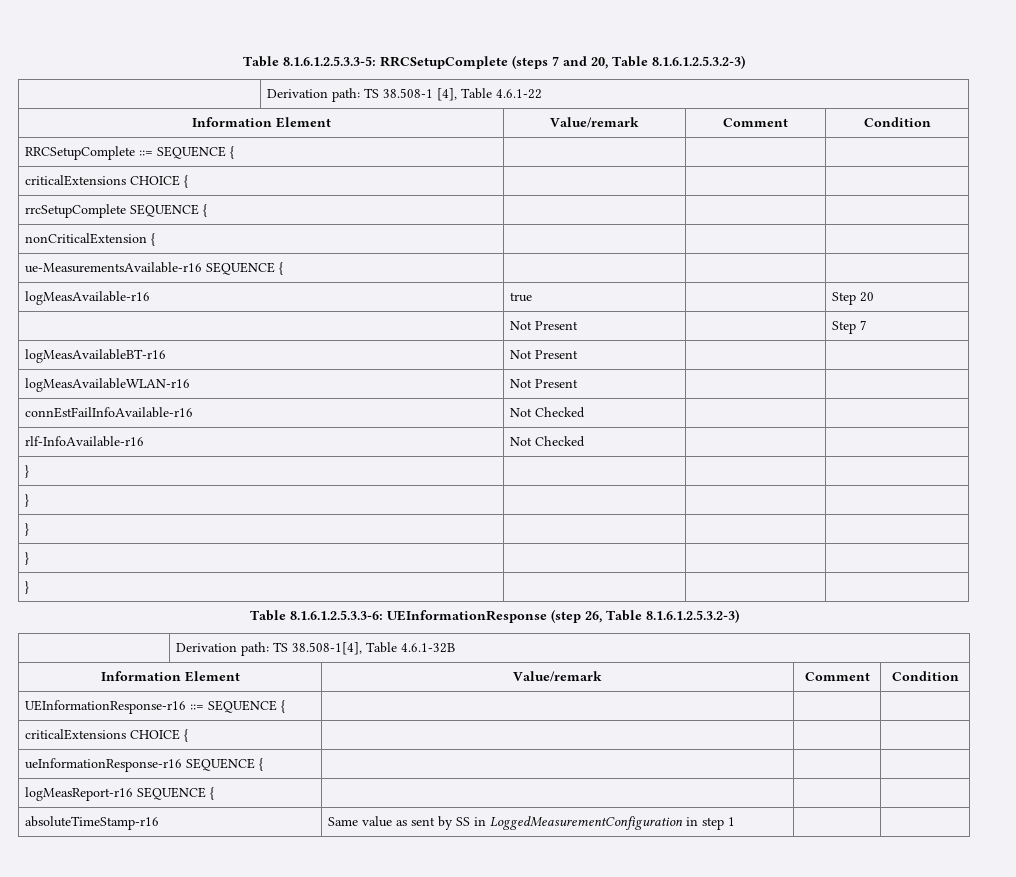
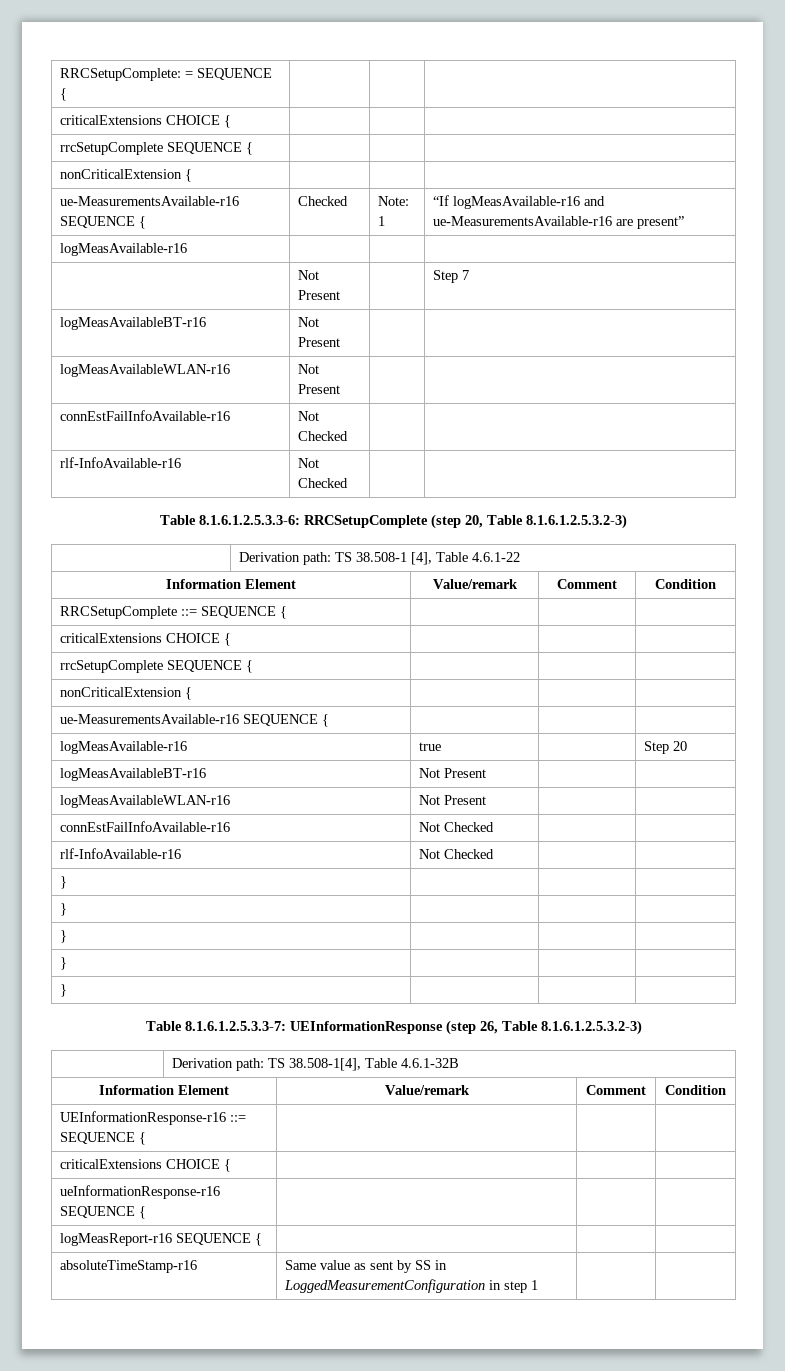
[243,55,587,69] Table 8.1.6.1.2.5.3.3-5: RRCSetupComplete (steps 7 and -> [59,68,272,81] [59,88,67,101] [59,115,231,128] [59,142,253,155] [59,169,192,182] [59,196,239,206] [59,216,146,229] [297,196,348,206] [377,196,409,206] [377,216,385,226] [432,195,605,209] [432,216,684,229] [59,243,187,256] [297,270,319,280] [297,290,340,300] [432,270,469,283] [59,317,206,330] [297,317,319,327] [297,337,340,347] [59,364,230,377] [297,364,319,374] [297,384,340,394] [59,410,230,421] [297,411,319,421] [297,431,348,441] [59,457,181,468] [297,458,319,468] [297,478,348,488] [160,514,461,529] RRCSetupComplete: = SEQUENCE { | | | // criticalExtensions CHOICE { | | | // rrcSetupComplete SEQUENCE { | | | // nonCriticalExtension { | | | // ue-MeasurementsAvailable-r16 SEQUENCE { | Checked | Note: 1 | “If logMeasAvailable-r16 and ue-MeasurementsAvailable-r16 are present” // logMeasAvailable-r16 | | | // | Not Present | | Step 7 // logMeasAvailableBT-r16 | Not Present | | // logMeasAvailableWLAN-r16 | Not Present | | // connEstFailInfoAvailable-r16 | Not Checked | | // rlf-InfoAvailable-r16 | Not Checked | | // Table 8.1.6.1.2.5.3.3-6: RRCSetupComplete (step
[509,321,578,330] [831,320,867,334] // | Not Present | | Step 7 -> (687, 746) none
[289,610,383,620] 8.1.6.1.2.5.3.3-6: -> [184,1021,286,1031] 8.1.6.1.2.5.3.3-7:

